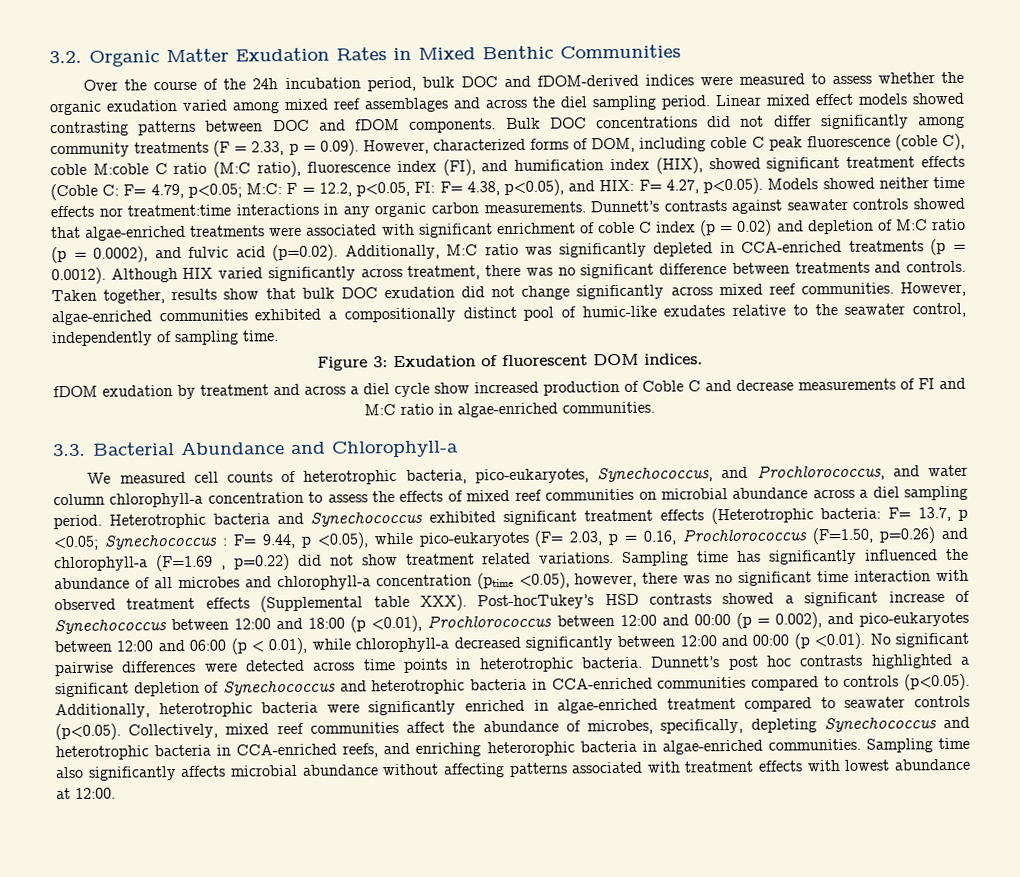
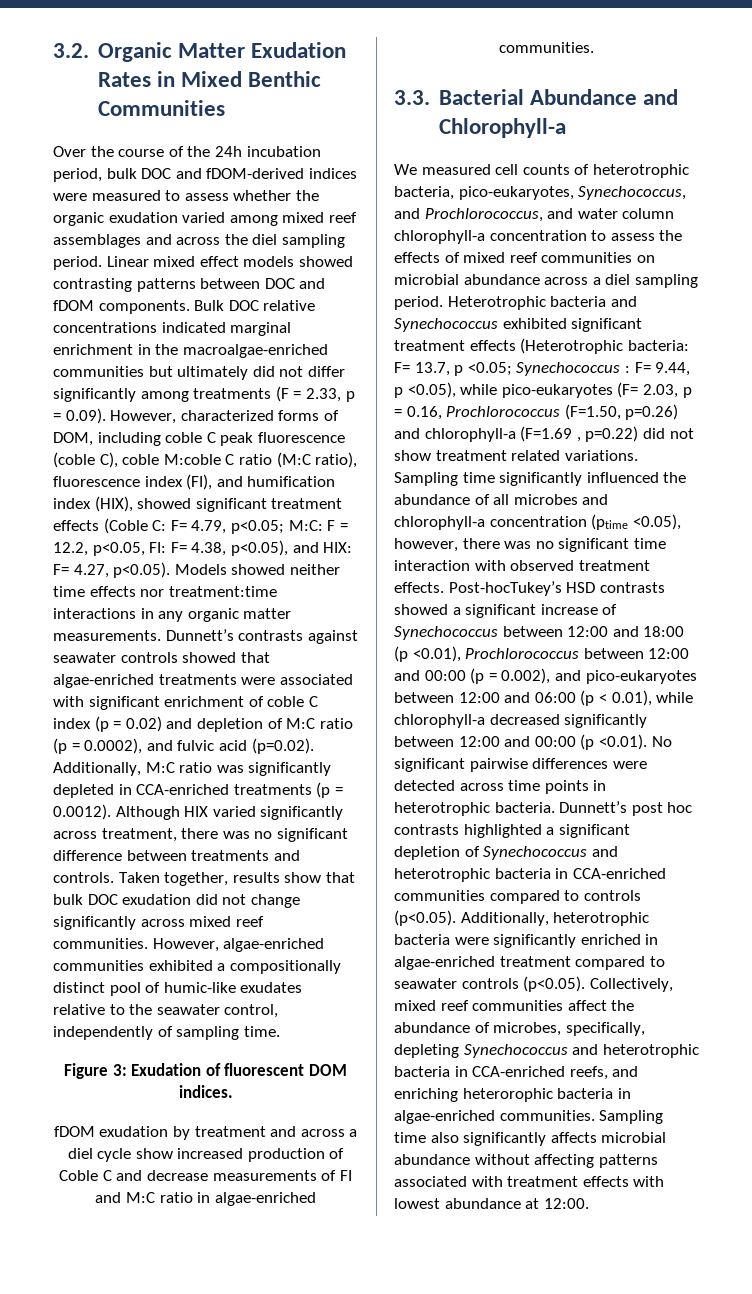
[595,116,698,129] concentrations -> [263,300,316,311] [53,322,292,336] [53,344,328,358] [53,366,249,380] relative concentrations indicated marginal enrichment in the macroalgae-enriched communities but ultimately
[50,142,130,158] community -> (189, 396) none
[430,202,479,214] carbon -> [243,608,292,619] matter
[737,550,762,562] has -> (495, 477) none
[205,594,467,613] effects (Supplemental table XXX). -> [394,582,444,593] effects.

